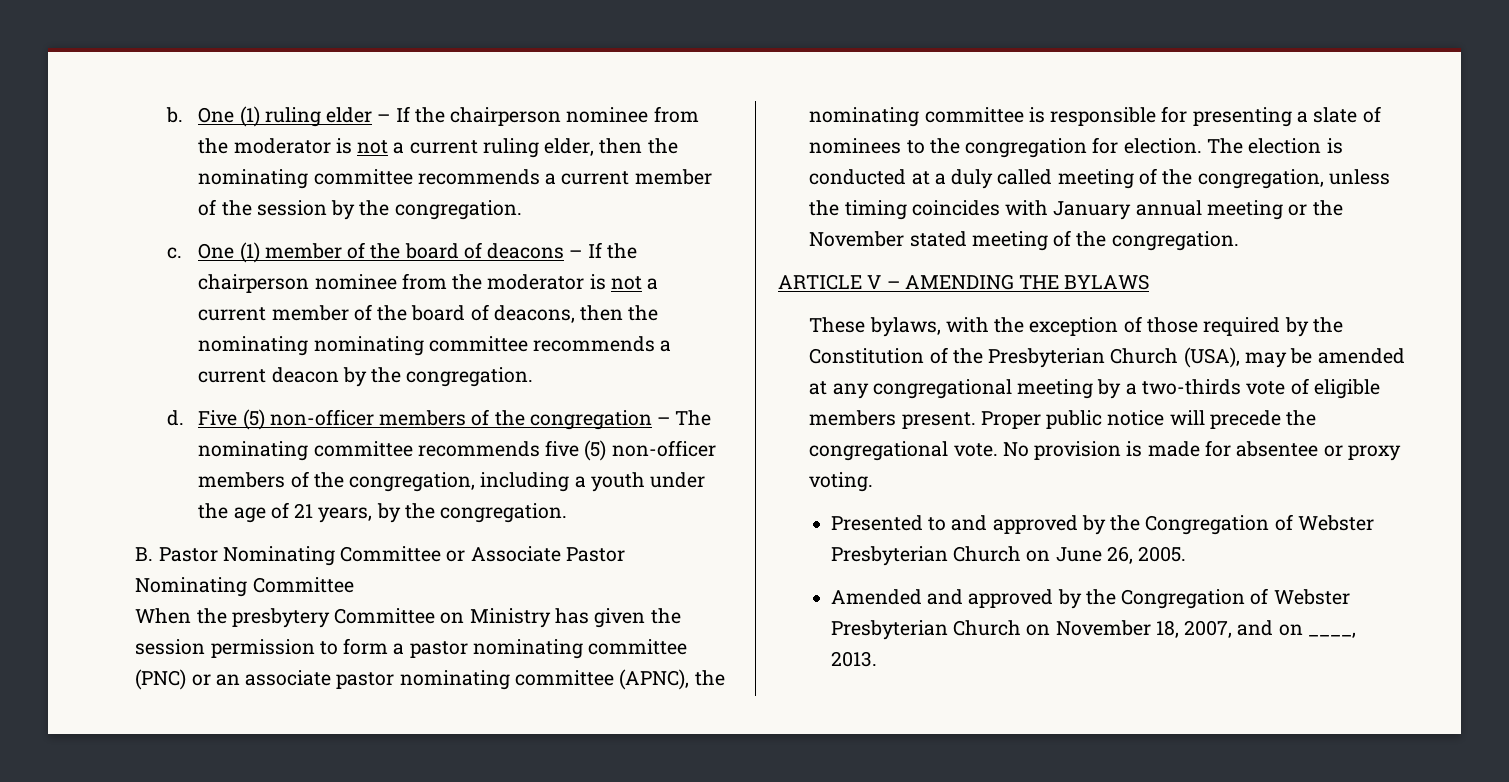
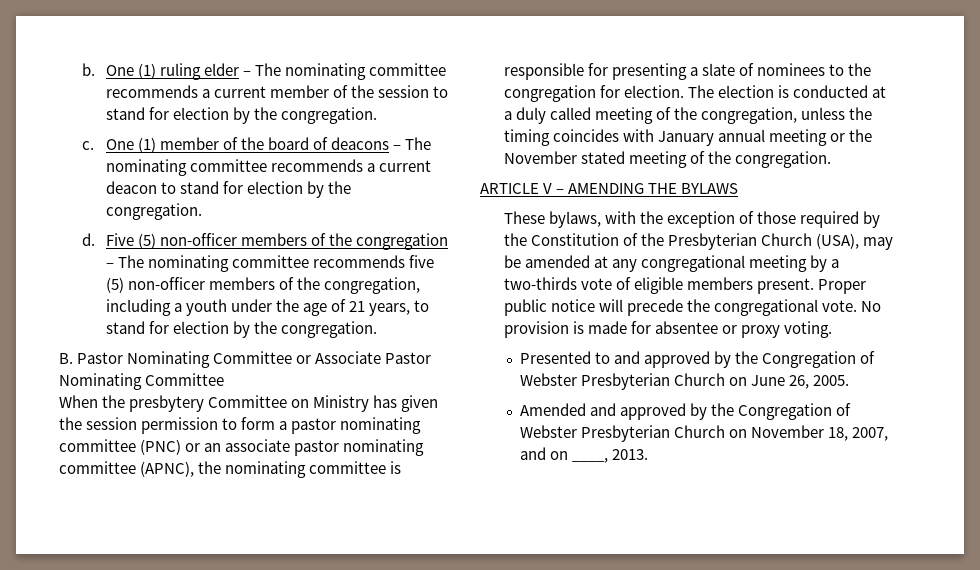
[395,106,699,126] [198,138,678,158] If the chairperson nominee from the moderator is not a current ruling elder, then the -> [254,63,281,76] The
(327, 208) none -> [432,86,448,98] [105,107,229,120] to stand for election
[587,242,637,259] [198,273,659,293] [198,304,659,323] [198,336,309,356] If the chairperson nominee from the moderator is not a current member of the board of deacons, then the nominating -> [405,137,432,150] The
(339, 375) none -> [160,181,303,194] to stand for election
(373, 515) none -> [414,300,430,312] [105,321,229,334] to stand for election

